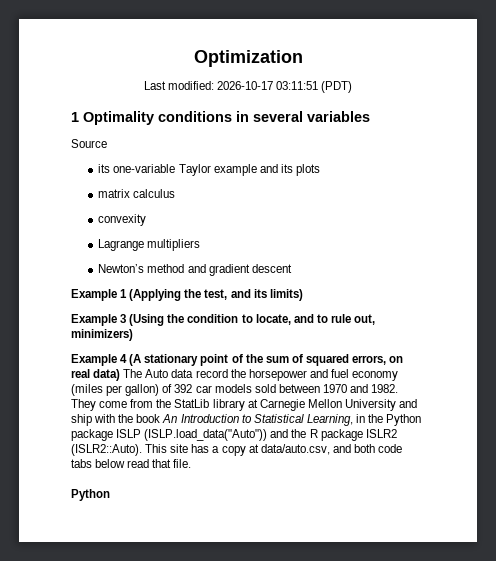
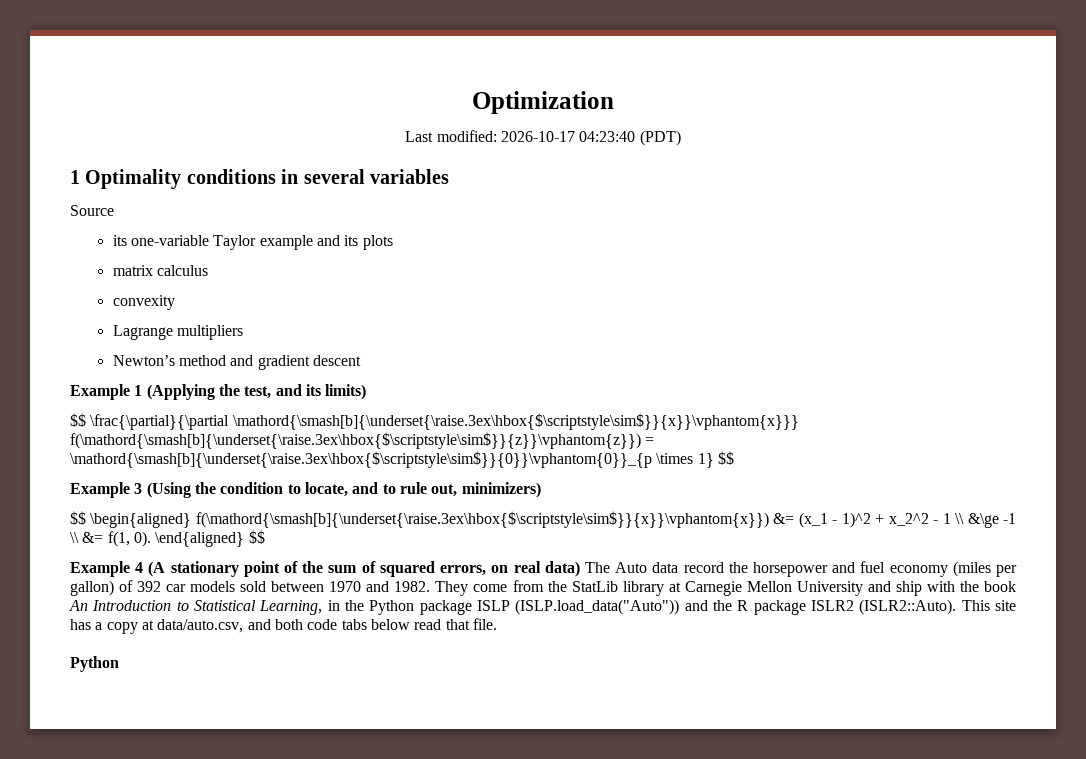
[276,81,319,90] 03:11:51 -> [579,131,636,142] 04:23:40
(303, 295) none -> [70,413,799,430] [70,432,655,449] [70,451,734,468] // $$ \frac{\partial}{\partial \mathord{\smash[b]{\underset{\raise.3ex\hbox{$\scriptstyle\sim$}}{x}}\vphantom{x}}} f(\mathord{\smash[b]{\underset{\raise.3ex\hbox{$\scriptstyle\sim$}}{z}}\vphantom{z}}) = \mathord{\smash[b]{\underset{\raise.3ex\hbox{$\scriptstyle\sim$}}{0}}\vphantom{0}}_{p \times 1} $$
(133, 335) none -> [70,511,1016,528] [70,530,265,547] // $$ \begin{aligned} f(\mathord{\smash[b]{\underset{\raise.3ex\hbox{$\scriptstyle\sim$}}{x}}\vphantom{x}}) &= (x_1 - 1)^2 + x_2^2 - 1 \\ &\ge -1 \\ &= f(1, 0). \end{aligned} $$

